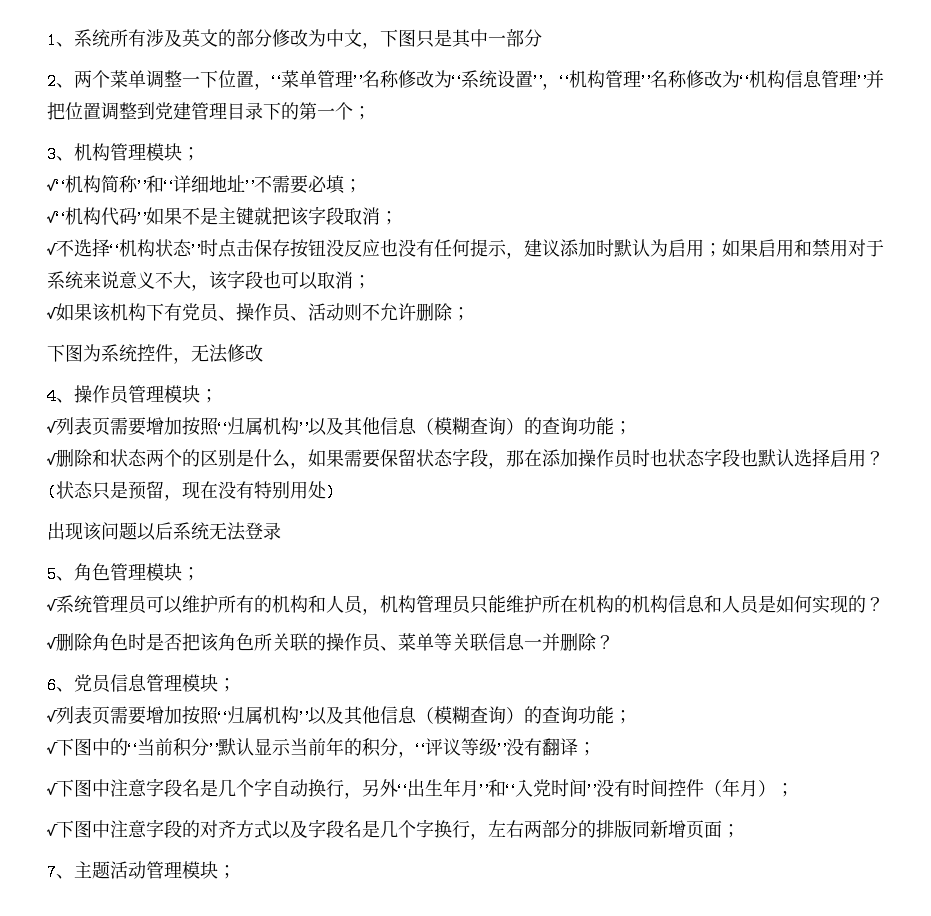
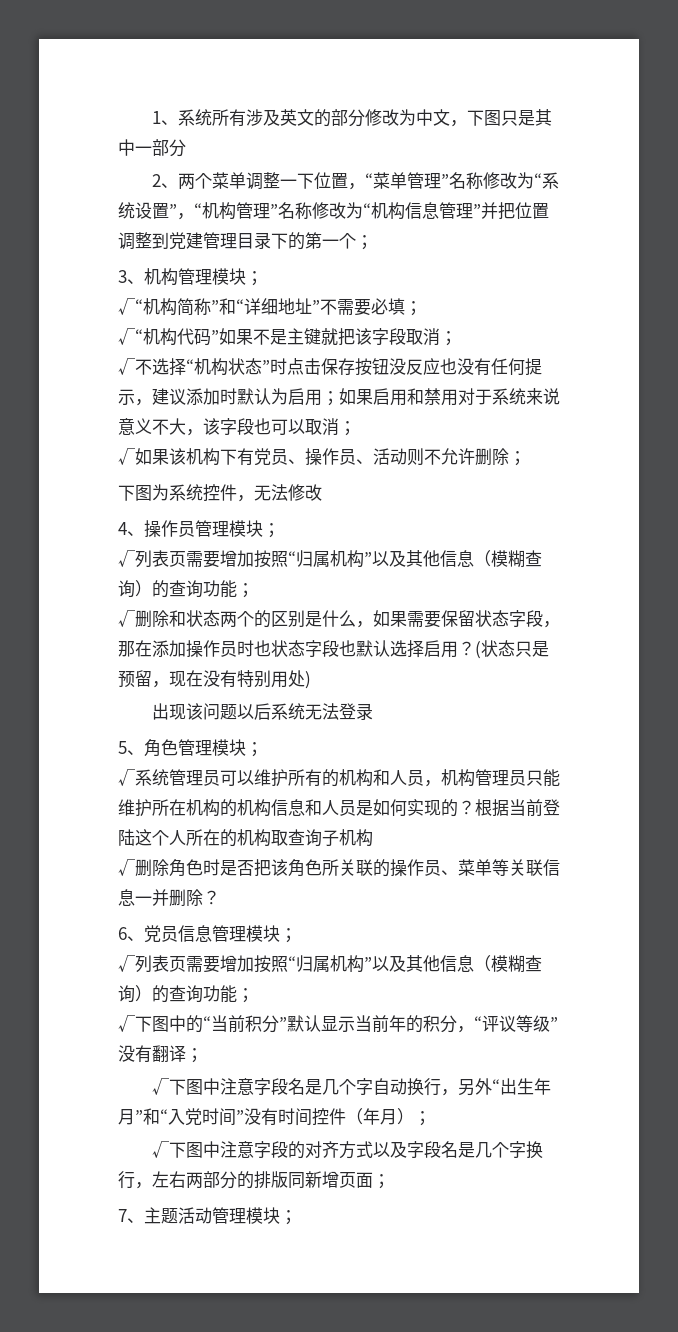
(884, 604) none -> [475,799,560,817] [118,829,373,847] 根据当前登陆这个人所在的机构取查询子机构

